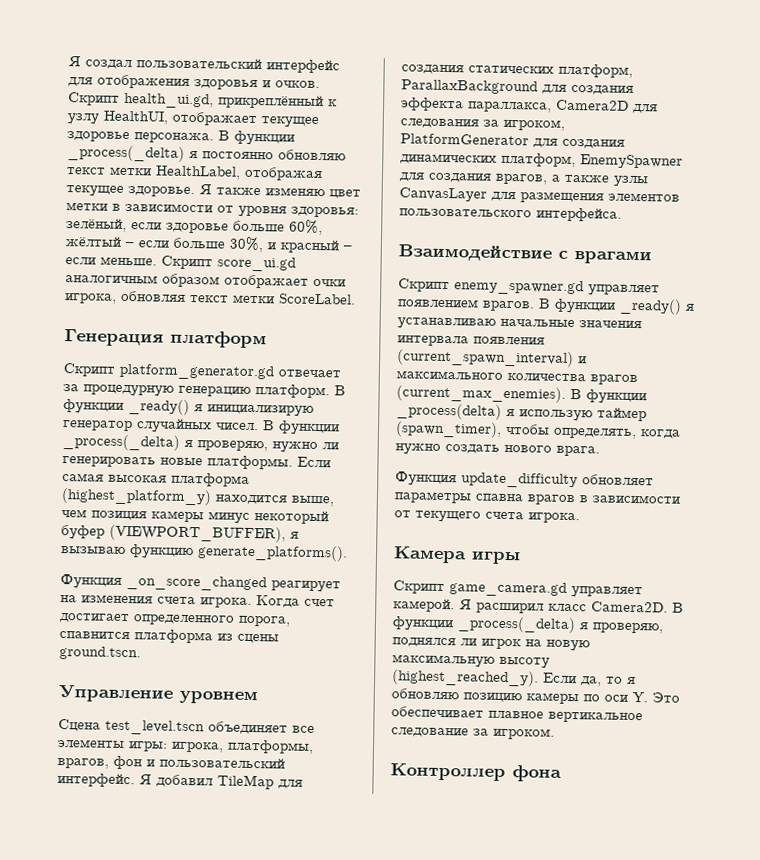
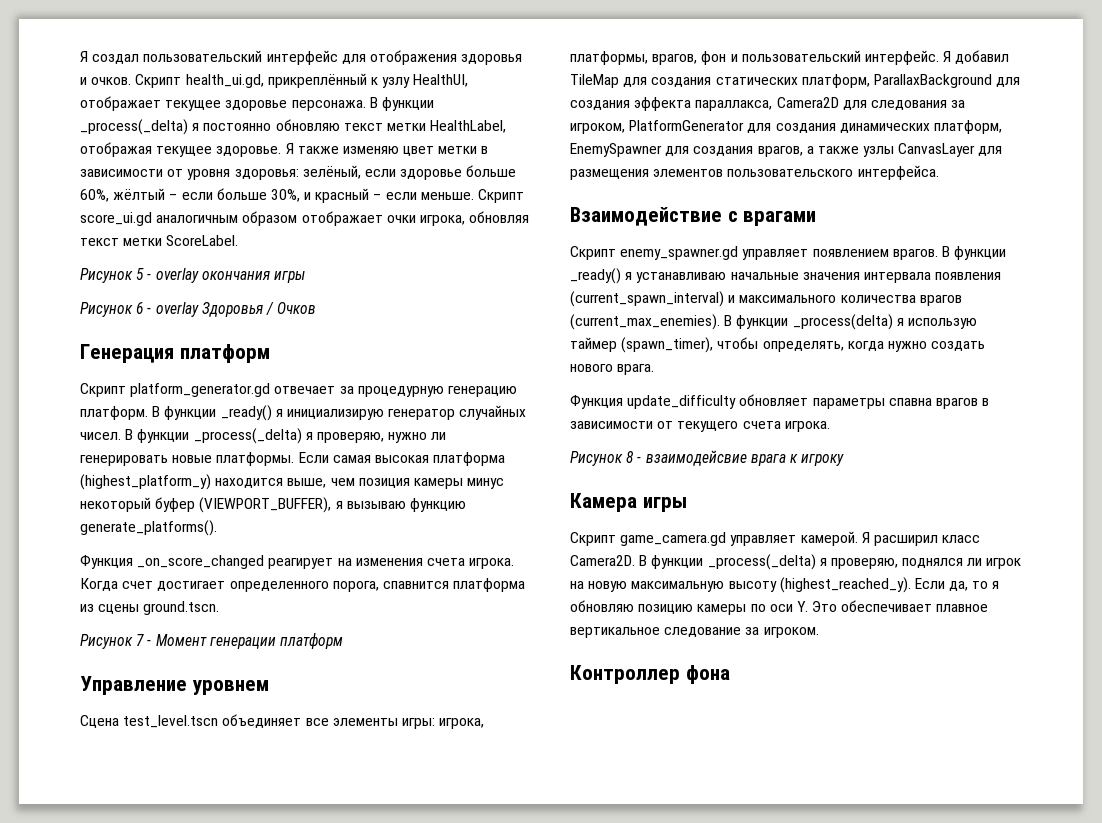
(356, 299) none -> [80,268,305,283] [80,302,317,317] // Рисунок 5 - overlay окончания игры // Рисунок 6 - overlay Здоровья / Очков
(141, 653) none -> [80,633,343,649] // Рисунок 7 - Момент генерации платформ
(580, 518) none -> [570,450,845,466] // Рисунок 8 - взаимодейсвие врага к игроку

